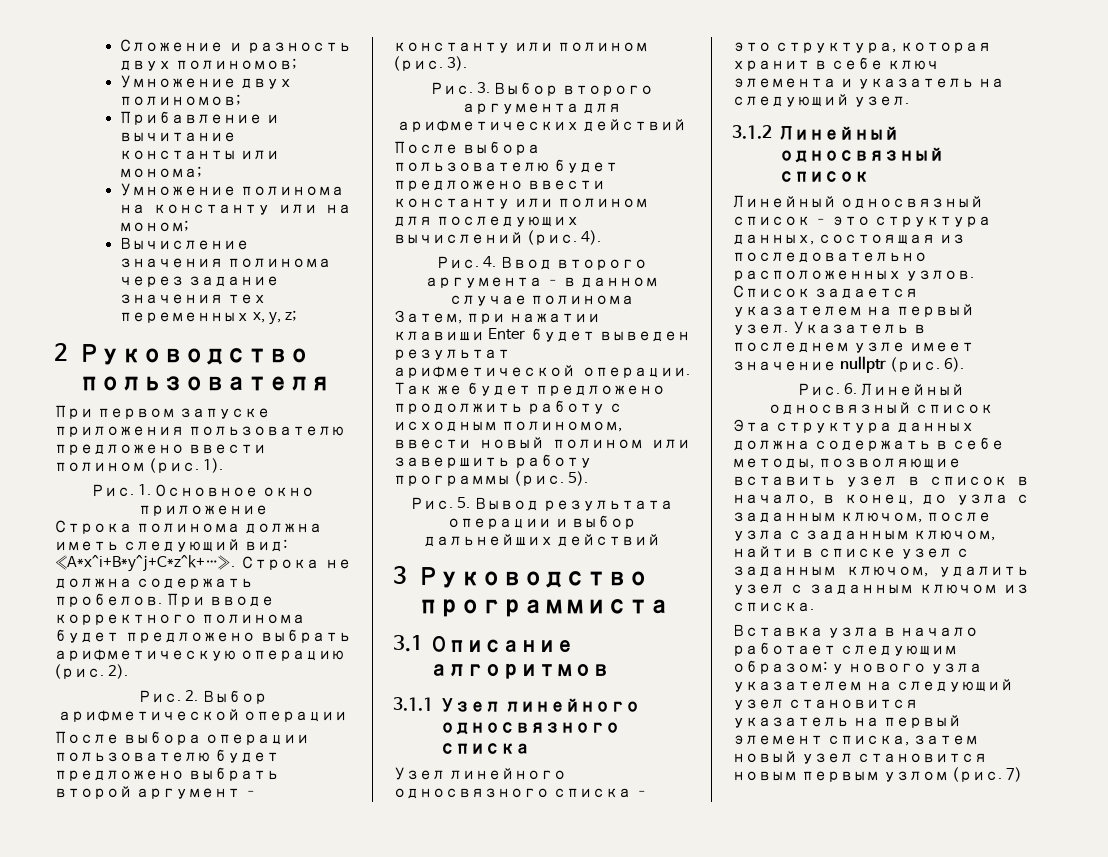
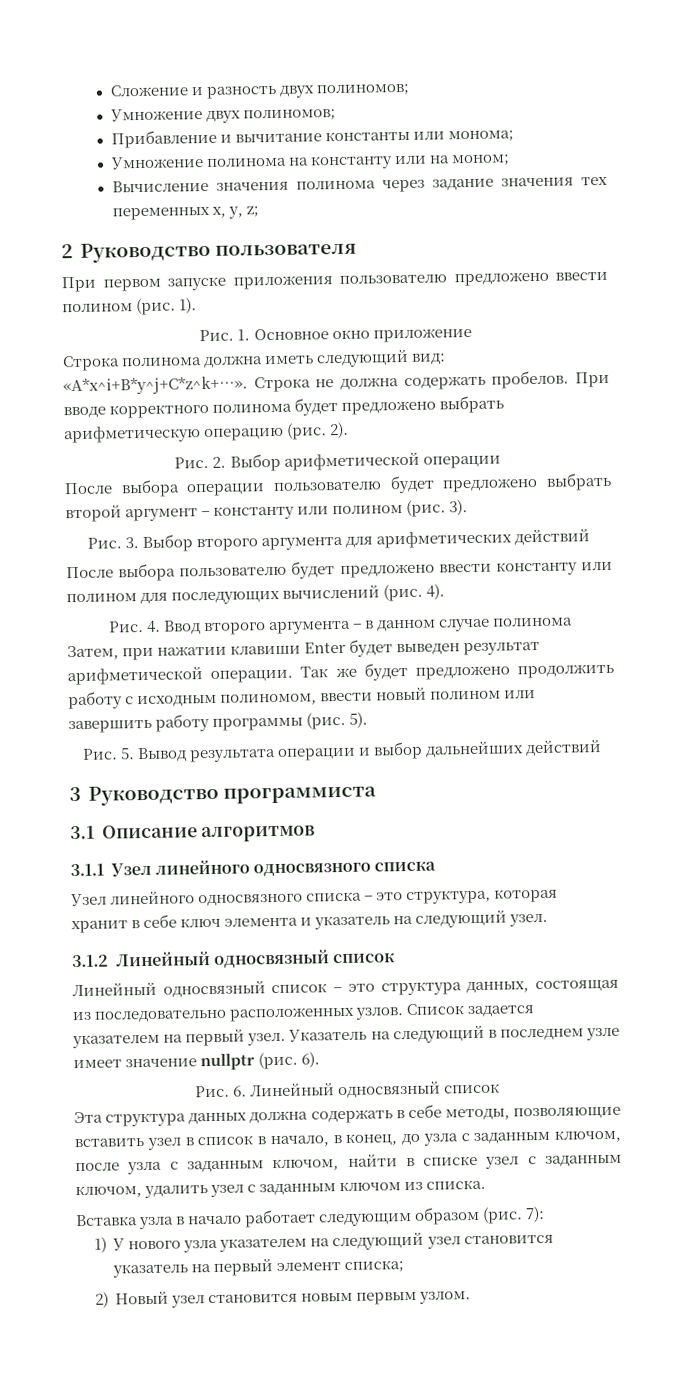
(909, 327) none -> [370,1024,485,1044] на следующий
[732,660,844,674] образом: у -> [414,1205,546,1225] [93,1236,126,1253] образом (рис. 7): // 1) У
[826,735,978,746] [732,751,797,763] списка, затем новый -> [344,1260,405,1274] [94,1290,170,1308] списка; // 2) Новый
[882,767,1022,782] узлом (рис. 7) -> [419,1291,472,1304] узлом.

